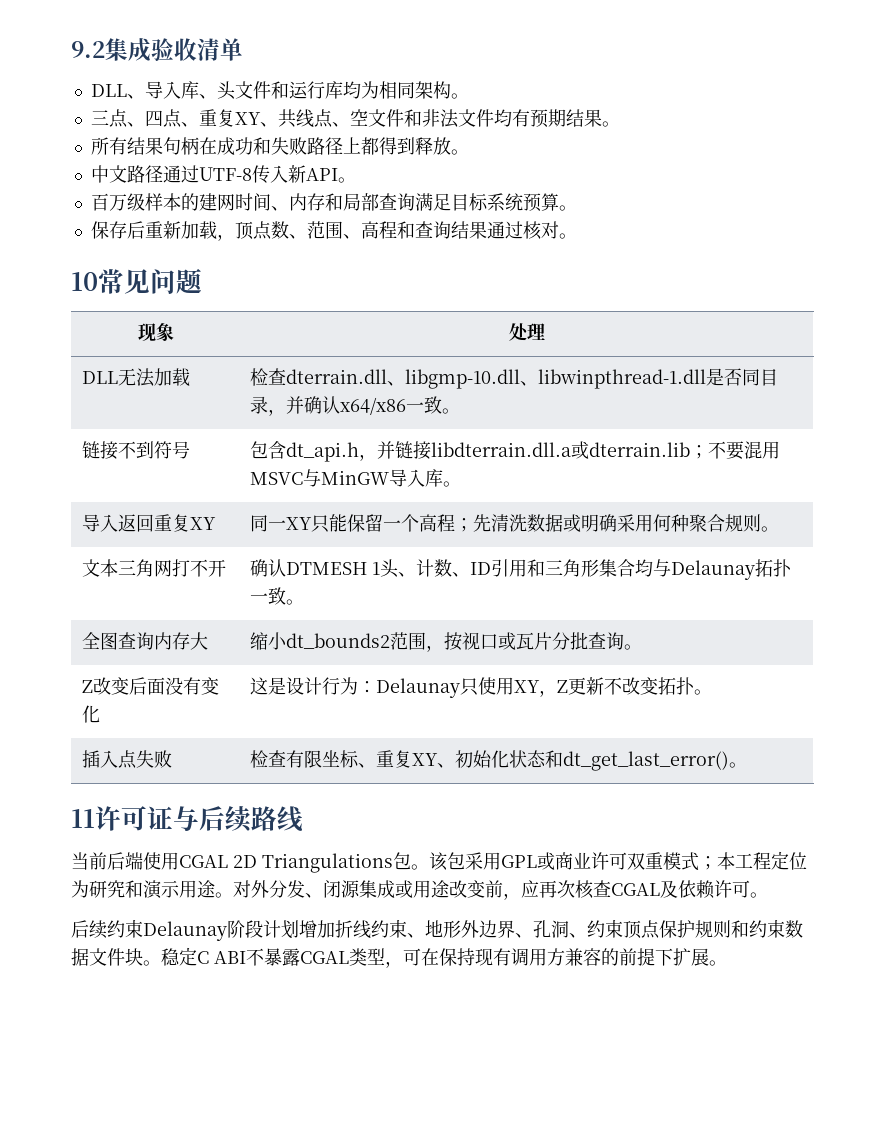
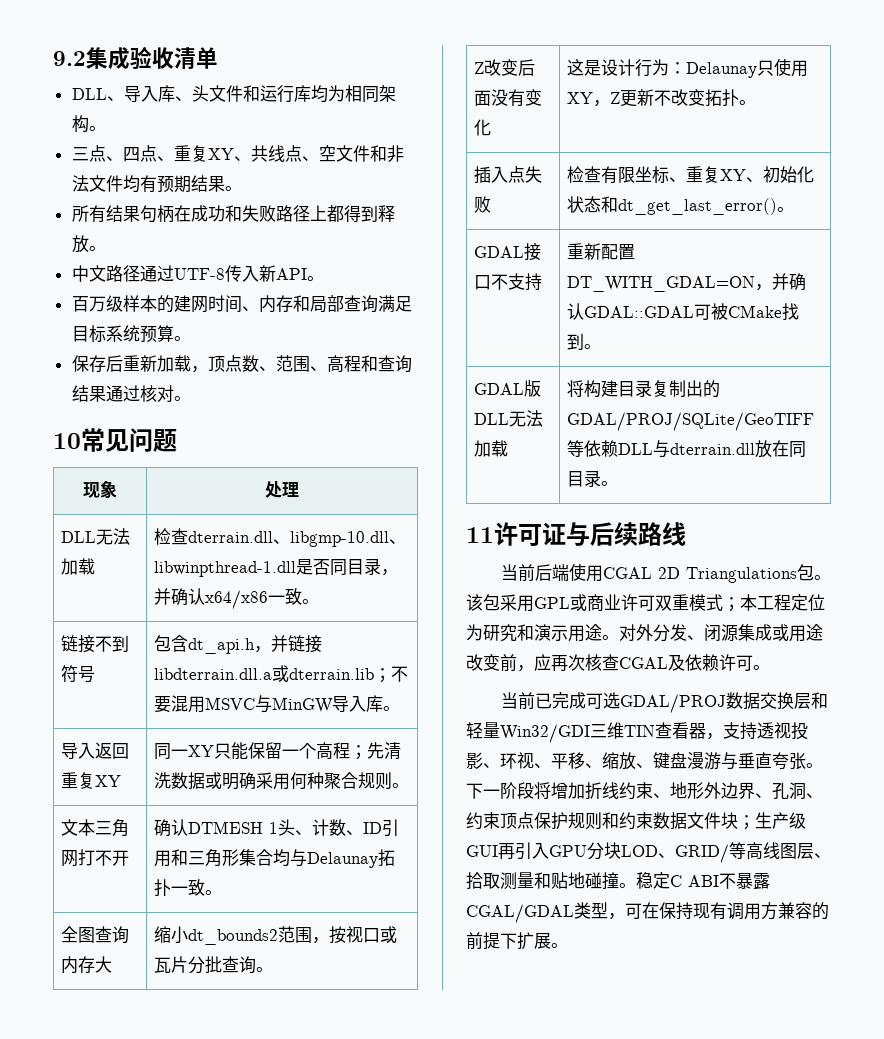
(747, 765) none -> [474,243,542,261] [474,273,543,291] [567,243,636,260] [567,273,807,292] [567,303,800,320] [567,333,602,350] [474,380,542,397] [474,410,544,427] [474,440,509,457] [567,380,721,398] [567,412,815,431] [567,440,807,458] [567,470,619,487] // GDAL接口不支持 | 重新配置DT_WITH_GDAL=ON，并确认GDAL::GDAL可被CMake找到。 // GDAL版DLL无法加载 | 将构建目录复制出的GDAL/PROJ/SQLite/GeoTIFF等依赖DLL与dterrain.dll放在同目录。
[71,920,299,941] 后续约束Delaunay阶段计划 -> [500,692,828,713] [466,722,808,743] [466,752,823,770] [466,782,551,799] 当前已完成可选GDAL/PROJ数据交换层和轻量Win32/GDI三维TIN查看器，支持透视投影、环视、平移、缩放、键盘漫游与垂直夸张。下一阶段将
(143, 957) none -> [738,812,806,830] [466,842,831,863] [466,872,619,890] ；生产级GUI再引入GPU分块LOD、GRID/等高线图层、拾取测量和贴地碰撞
[300,951,349,964] CGAL -> [466,904,574,923] CGAL/GDAL

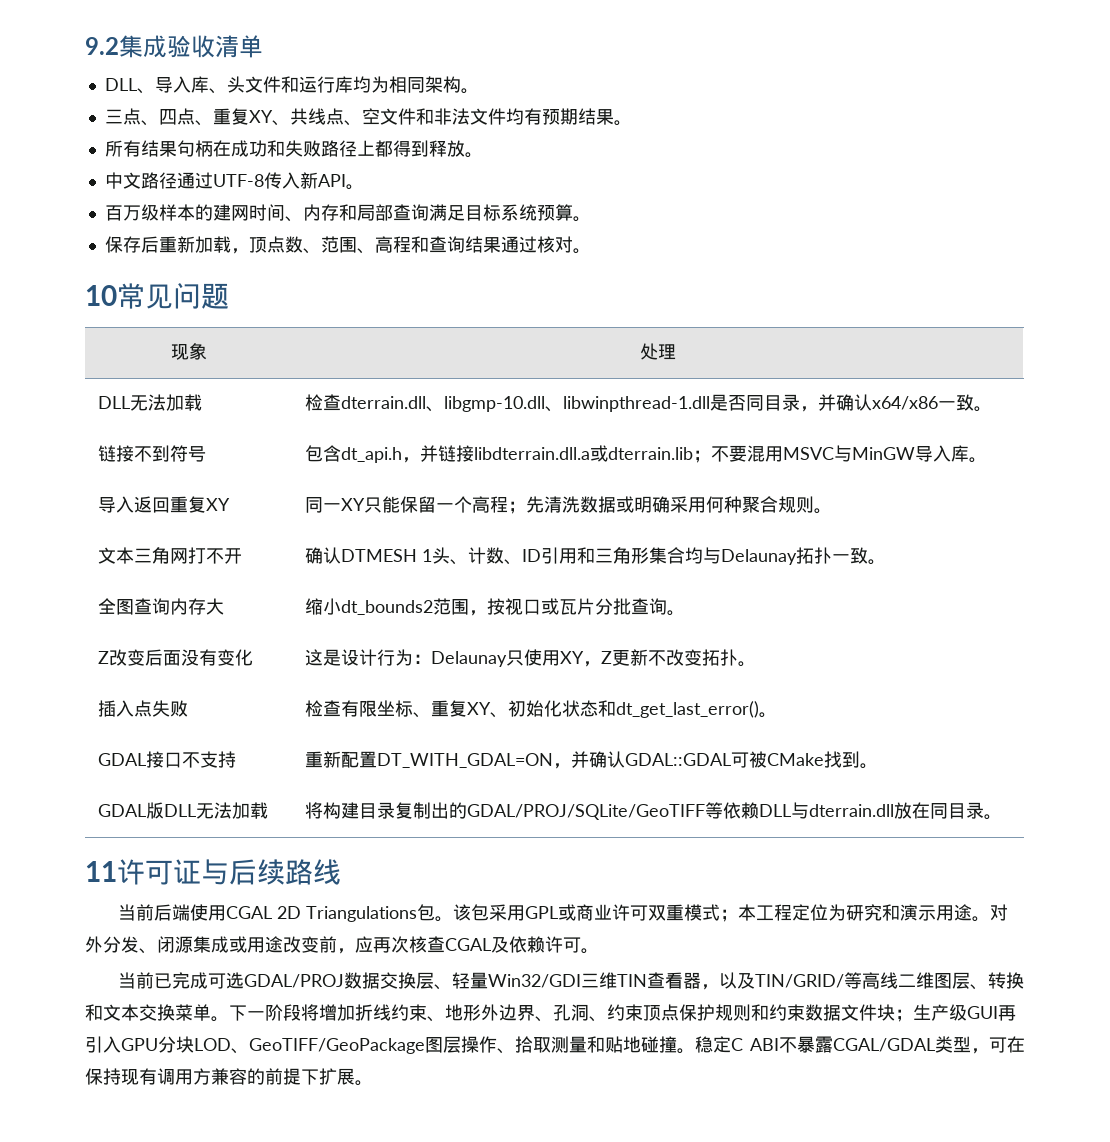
[810,692,828,709] 和 -> [433,984,452,990] 、
[723,722,808,740] [466,752,806,770] 支持透视投影、环视、平移、缩放、键盘漫游与垂直夸张 -> [718,972,1024,990] [85,1004,211,1021] 以及TIN/GRID/等高线二维图层、转换和文本交换菜单
[675,842,814,863] GRID/等高线图层 -> [249,1036,497,1054] GeoTIFF/GeoPackage图层操作

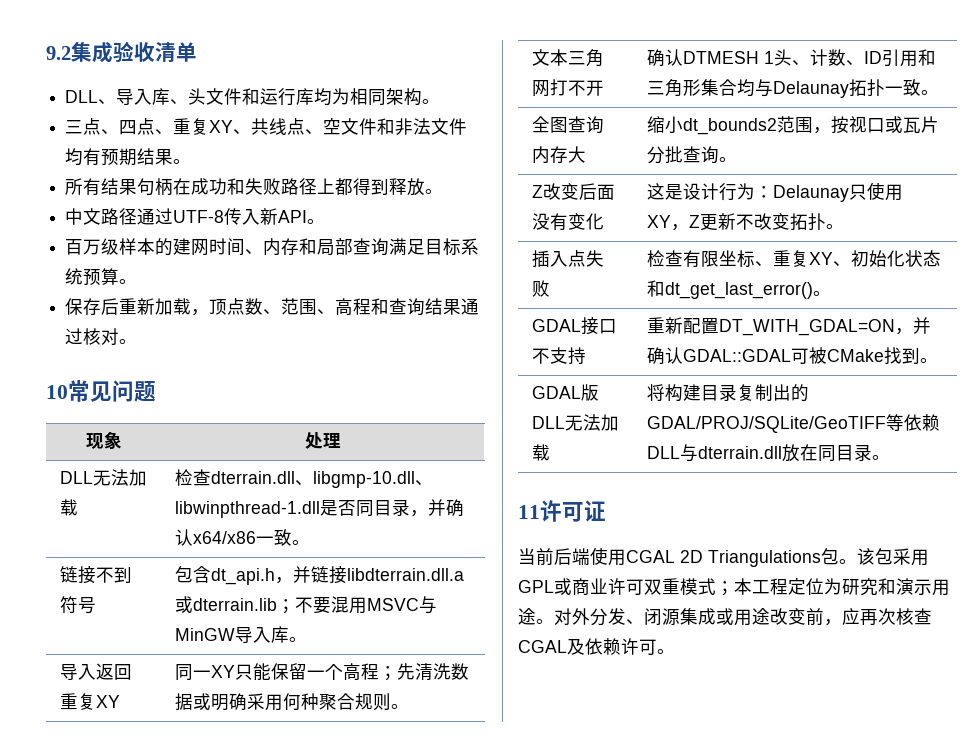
[201,859,341,885] 与后续路线 -> (606, 511) none
[117,972,1024,990] [85,1004,1016,1022] [85,1036,1025,1054] [85,1068,373,1086] // 当前已完成可选GDAL/PROJ数据交换层、轻量Win32/GDI三维TIN查看器，以及TIN/GRID/等高线二维图层、转换和文本交换菜单。下一阶段将增加折线约束、地形外边界、孔洞、约束顶点保护规则和约束数据文件块；生产级GUI再引入GPU分块LOD、GeoTIFF/GeoPackage图层操作、拾取测量和贴地碰撞。稳定C ABI不暴露CGAL/GDAL类型，可在保持现有调用方兼容的前提下扩展。 -> (675, 651) none

